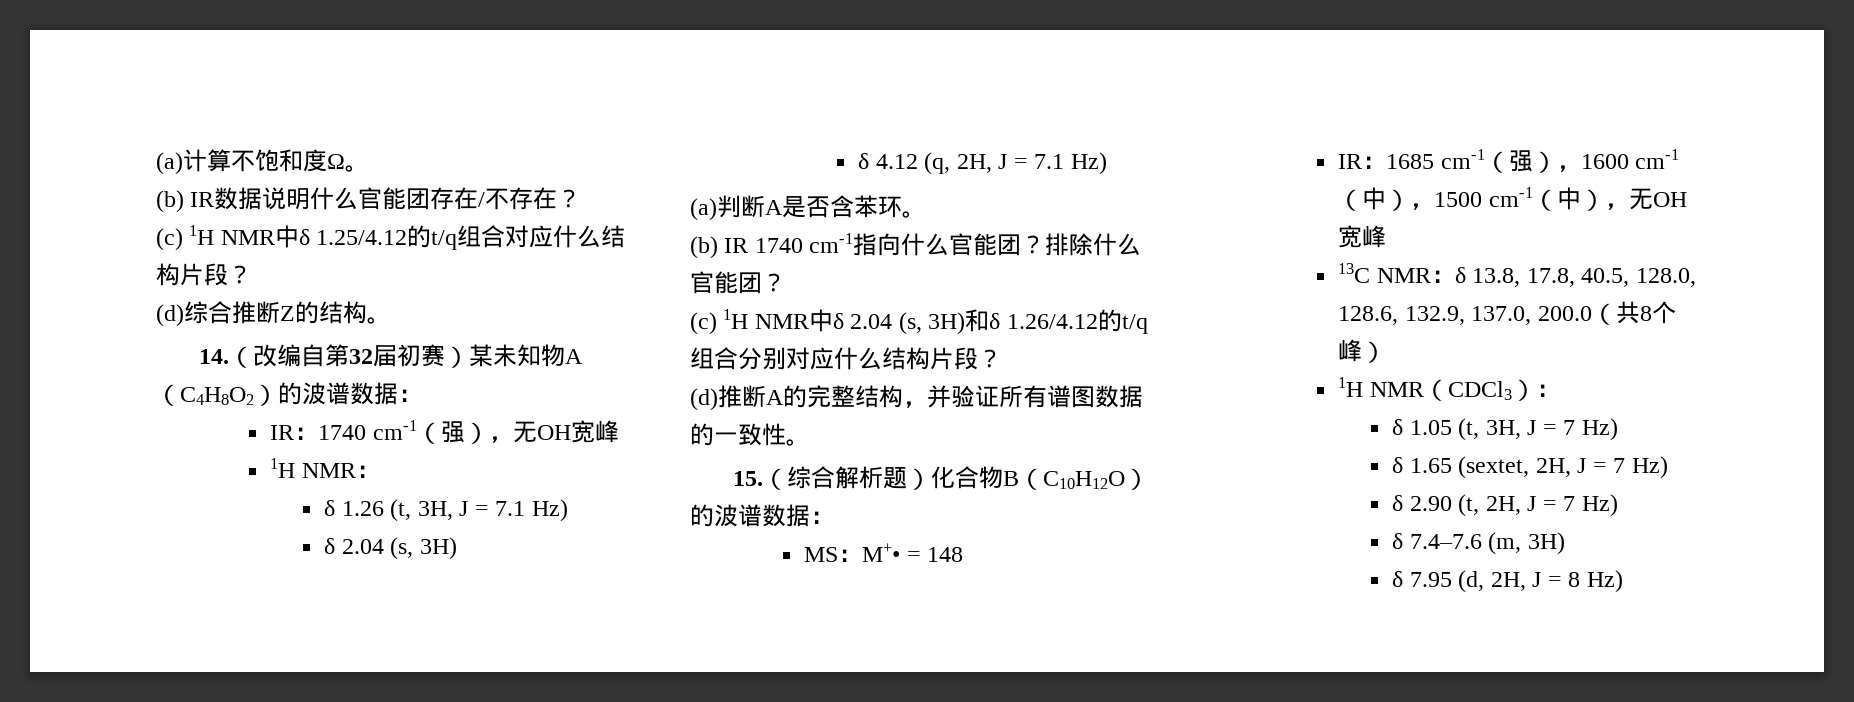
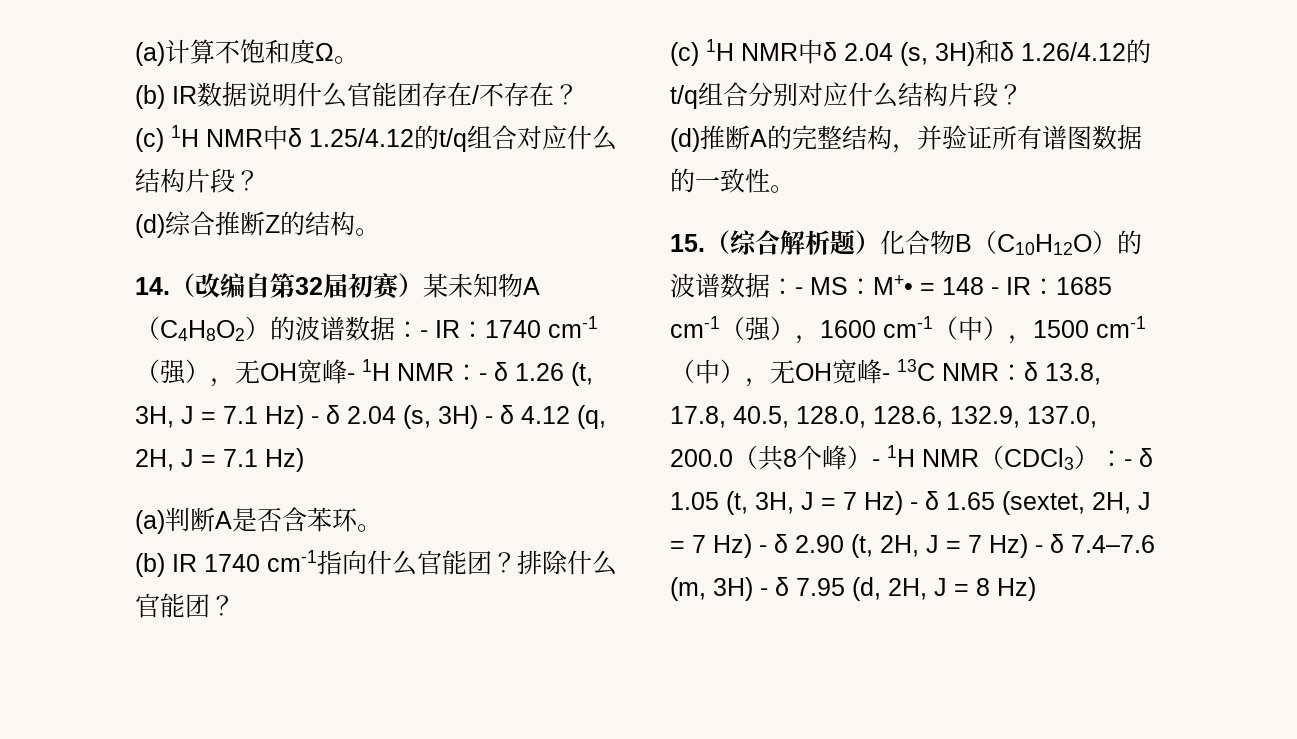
(422, 395) // -> [420,330,428,338] -
(619, 431) // -> [347,373,355,381] -
(380, 471) // -> [479,373,487,381] -
[324,537,457,560] // δ 2.04 (s, 3H) // -> [311,405,493,429] - δ 2.04 (s, 3H) -
(834, 517) // -> [795,287,803,295] -
(964, 554) // -> [991,287,999,295] -
(1387, 236) // -> [882,373,890,381] -
(1387, 352) // -> [872,459,880,467] -
(1560, 390) // -> [1124,459,1132,467] -
(1618, 429) // -> [910,502,918,510] -
(1668, 467) // -> [759,545,767,553] -
(1618, 505) // -> [1035,545,1043,553] -
(1565, 543) // -> [760,588,768,596] -

